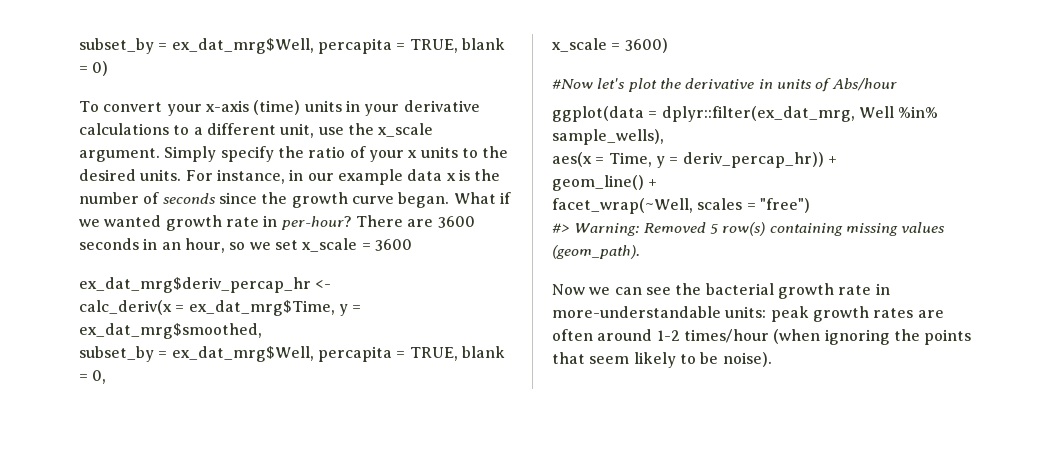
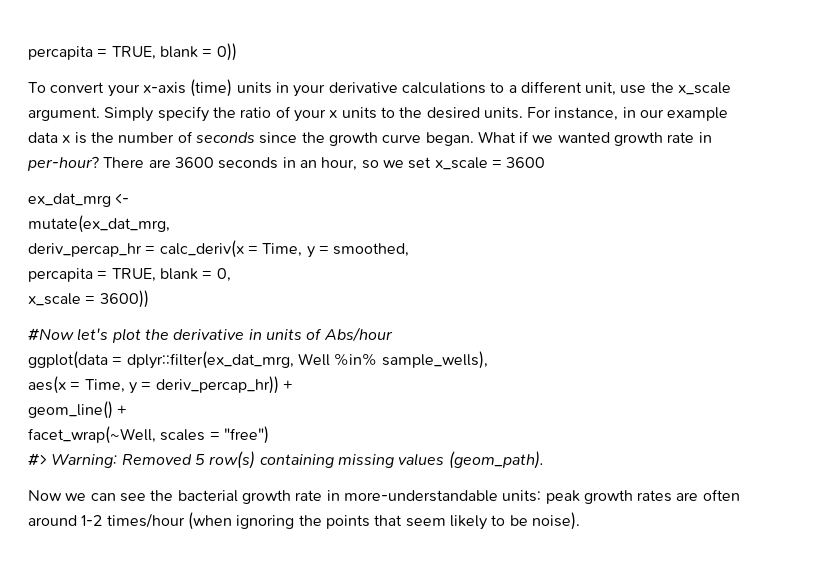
[79,38,505,54] [79,61,109,76] subset_by = ex_dat_mrg$Well, percapita = TRUE, blank = 0) -> [28,43,237,61] percapita = TRUE, blank = 0))
[79,277,311,293] ex_dat_mrg$deriv_percap_hr -> [28,193,111,207] ex_dat_mrg
(332, 284) none -> [28,215,170,233] [28,243,156,257] mutate(ex_dat_mrg, // deriv_percap_hr =
[188,300,362,316] [79,323,262,339] [79,346,314,362] ex_dat_mrg$Time, y = ex_dat_mrg$smoothed, // subset_by = ex_dat_mrg$Well, -> [262,243,410,258] Time, y = smoothed, //
[624,38,668,53] 3600) -> [99,290,149,308] 3600))

